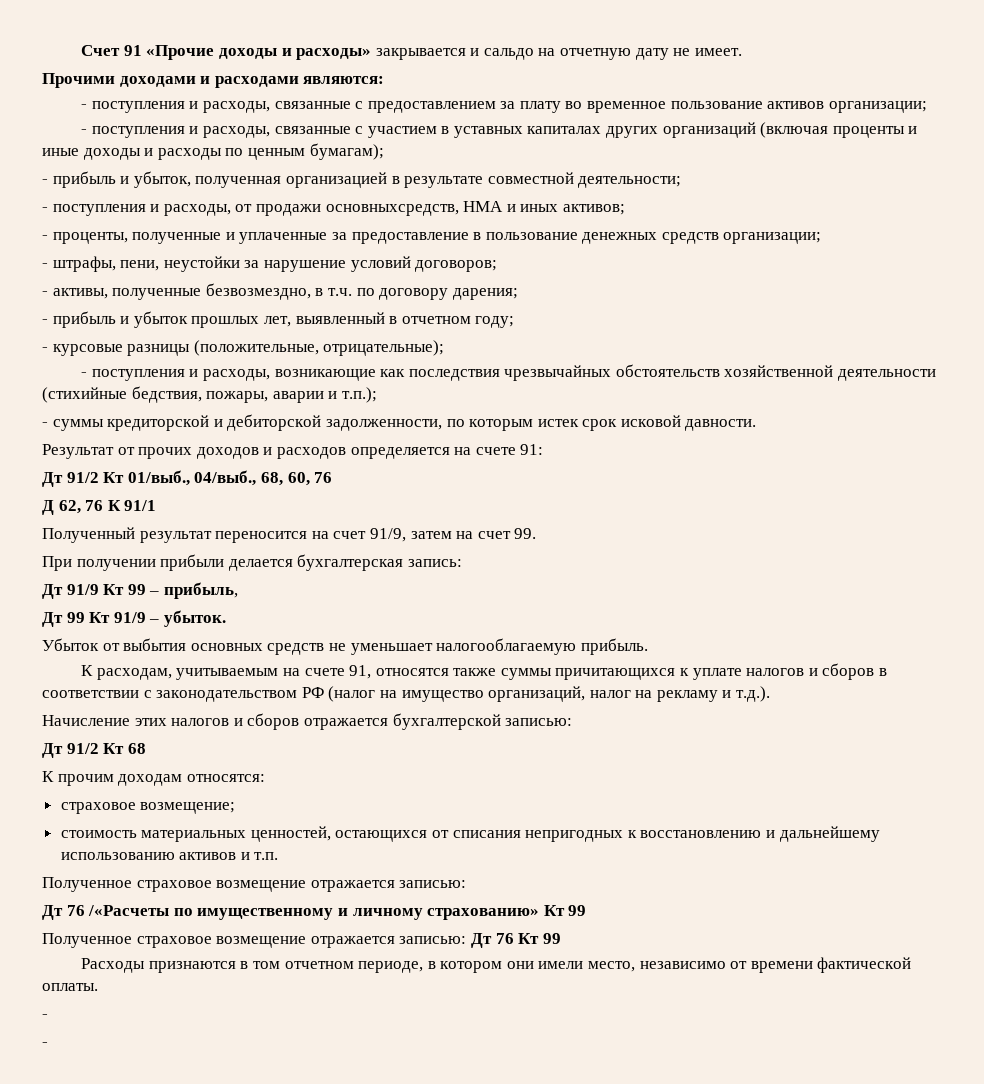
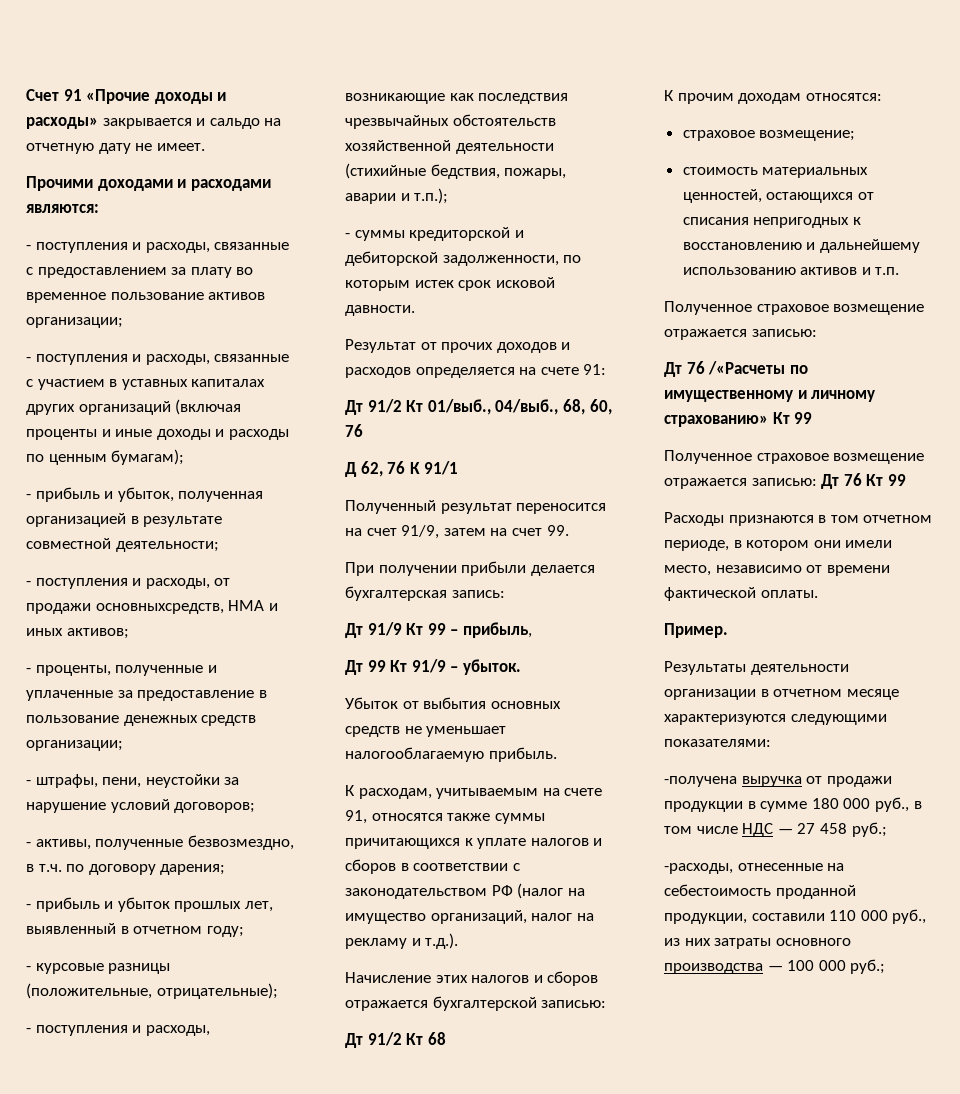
[42,1014,48,1019] [42,1042,48,1047] - // - -> [664,623,728,638] [664,661,849,675] [664,689,899,700] [664,714,887,725] [664,739,771,747] [664,776,892,787] [664,797,922,812] [664,822,887,837] [664,863,845,874] [664,884,856,899] [664,909,927,924] [664,938,851,949] [664,959,886,974] Пример. // Результаты деятельности организации в отчетном месяце характеризуются следующими показателями: // -получена выручка от продажи продукции в сумме 180 000 руб., в том числе НДС — 27 458 руб.; // -расходы, отнесенные на себестоимость проданной продукции, составили 110 000 руб., из них затраты основного производства — 100 000 руб.;

